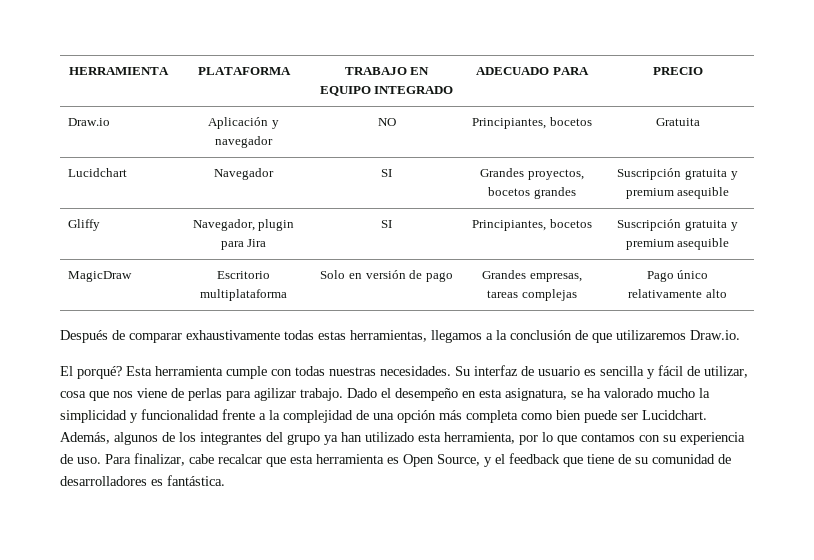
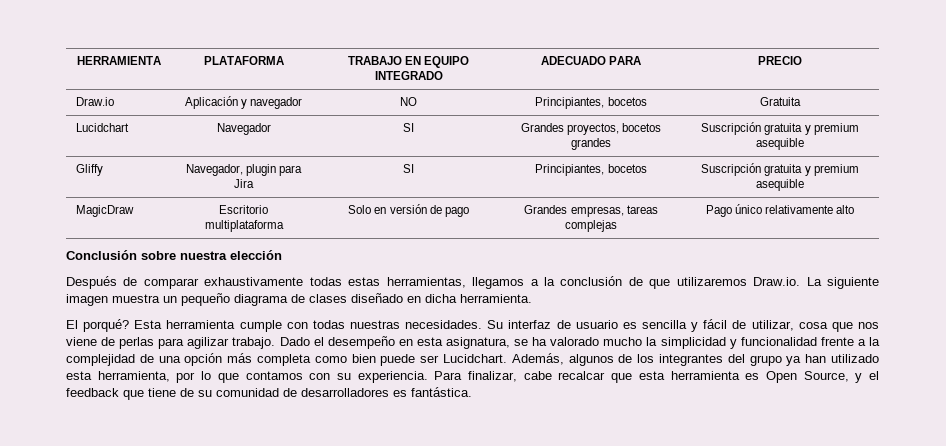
(727, 293) none -> [66,250,282,260] // Conclusión sobre nuestra elección
(740, 335) none -> [806,277,879,289] [66,293,532,306] La siguiente imagen muestra un pequeño diagrama de clases diseñado en dicha herramienta.
[680,432,745,445] [60,454,101,464] experiencia de uso. -> [357,371,428,383] experiencia.

